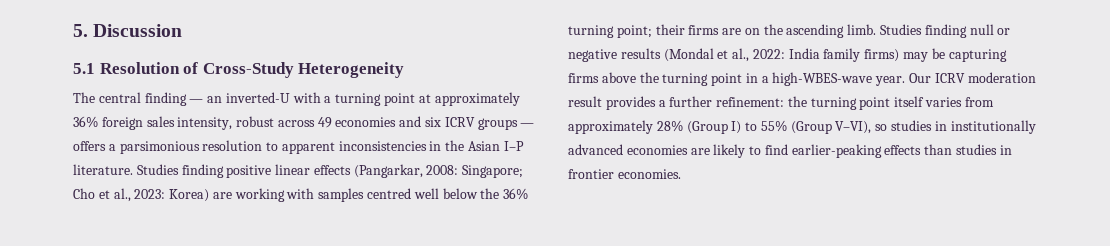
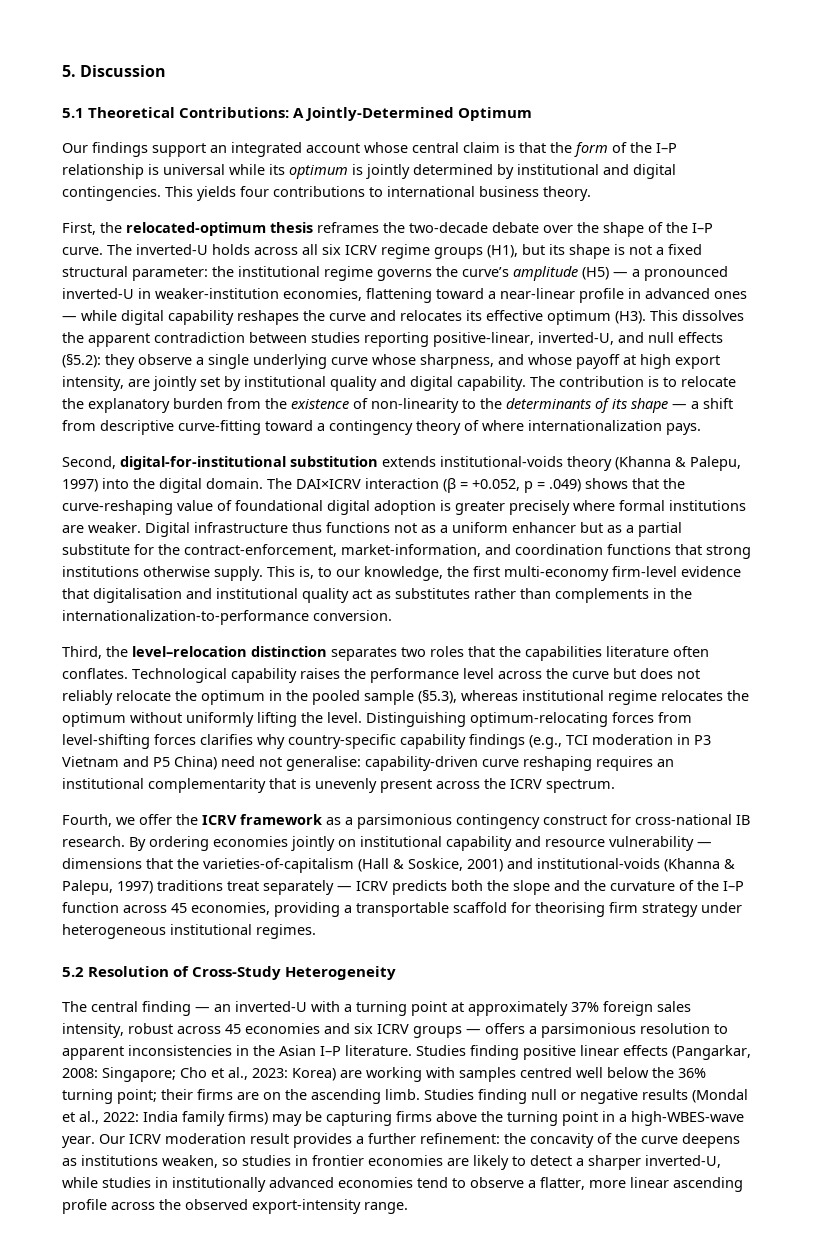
(95, 68) none -> [88,107,533,121] [62,142,677,157] [62,164,676,179] [62,186,591,201] [62,222,713,237] [62,244,702,259] [62,266,728,281] [62,288,747,303] [62,310,744,325] [62,332,723,347] [62,354,720,369] [62,376,736,391] [62,398,733,413] [62,420,701,435] [62,456,741,471] [62,478,685,493] [62,500,746,515] [62,522,682,537] [62,544,751,559] [62,566,741,581] [62,588,692,603] [62,610,392,625] [62,646,709,661] [62,668,700,683] [62,690,749,705] [62,712,692,727] [62,734,711,749] [62,756,674,771] [62,778,615,793] [62,814,750,829] [62,836,712,851] [62,858,735,873] [62,880,744,895] [62,902,742,917] [62,924,316,939] [62,967,84,977] Theoretical Contributions: A Jointly-Determined Optimum // Our findings support an integrated account whose central claim is that the form of the I–P relationship is universal while its optimum is jointly determined by institutional and digital contingencies. This yields four contributions to international business theory. // First, the relocated-optimum thesis reframes the two-decade debate over the shape of the I–P curve. The inverted-U holds across all six ICRV regime groups (H1), but its shape is not a fixed structural parameter: the institutional regime governs the curve’s amplitude (H5) — a pronounced inverted-U in weaker-institution economies, flattening toward a near-linear profile in advanced ones — while digital capability reshapes the curve and relocates its effective optimum (H3). This dissolves the apparent contradiction between studies reporting positive-linear, inverted-U, and null effects (§5.2): they observe a single underlying curve whose sharpness, and whose payoff at high export intensity, are jointly set by institutional quality and digital capability. The contribution is to relocate the explanatory burden from the existence of non-linearity to the determinants of its shape — a shift from descriptive curve-fitting toward a contingency theory of where internationalization pays. // Second, digital-for-institutional substitution extends institutional-voids theory (Khanna & Palepu, 1997) into the digital domain. The DAI×ICRV interaction (β = +0.052, p = .049) shows that the curve-reshaping value of foundational digital adoption is greater precisely where formal institutions are weaker. Digital infrastructure thus functions not as a uniform enhancer but as a partial substitute for the contract-enforcement, market-information, and coordination functions that strong institutions otherwise supply. This is, to our knowledge, the first multi-economy firm-level evidence that digitalisation and institutional quality act as substitutes rather than complements in the internationalization-to-performance conversion. // Third, the level–relocation distinction separates two roles that the capabilities literature often conflates. Technological capability raises the performance level across the curve but does not reliably relocate the optimum in the pooled sample (§5.3), whereas institutional regime relocates the optimum without uniformly lifting the level. Distinguishing optimum-relocating forces from level-shifting forces clarifies why country-specific capability findings (e.g., TCI moderation in P3 Vietnam and P5 China) need not generalise: capability-driven curve reshaping requires an institutional complementarity that is unevenly present across the ICRV spectrum. // Fourth, we offer the ICRV framework as a parsimonious contingency construct for cross-national IB research. By ordering economies jointly on institutional capability and resource vulnerability — dimensions that the varieties-of-capitalism (Hall & Soskice, 2001) and institutional-voids (Khanna & Palepu, 1997) traditions treat separately — ICRV predicts both the slope and the curvature of the I–P function across 45 economies, providing a transportable scaffold for theorising firm strategy under heterogeneous institutional regimes. // 5.2
[73,116,98,128] 36% -> [571,1002,599,1012] 37%
[317,117,332,128] 49 -> [225,1024,241,1034] 45
[810,96,994,110] [568,120,888,134] turning point itself varies from approximately 28% (Group I) to 55% (Group V–VI), so -> [530,1133,740,1148] [62,1155,721,1170] [62,1177,98,1188] concavity of the curve deepens as institutions weaken, so studies in frontier economies are likely to detect a sharper inverted-U, while
[690,144,1012,158] [568,169,681,179] are likely to find earlier-peaking effects than studies in frontier economies. -> [417,1177,743,1192] [62,1199,408,1214] tend to observe a flatter, more linear ascending profile across the observed export-intensity range.

